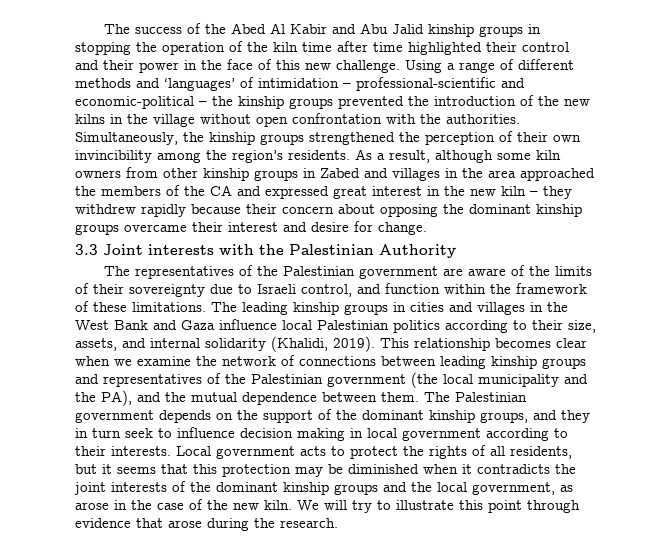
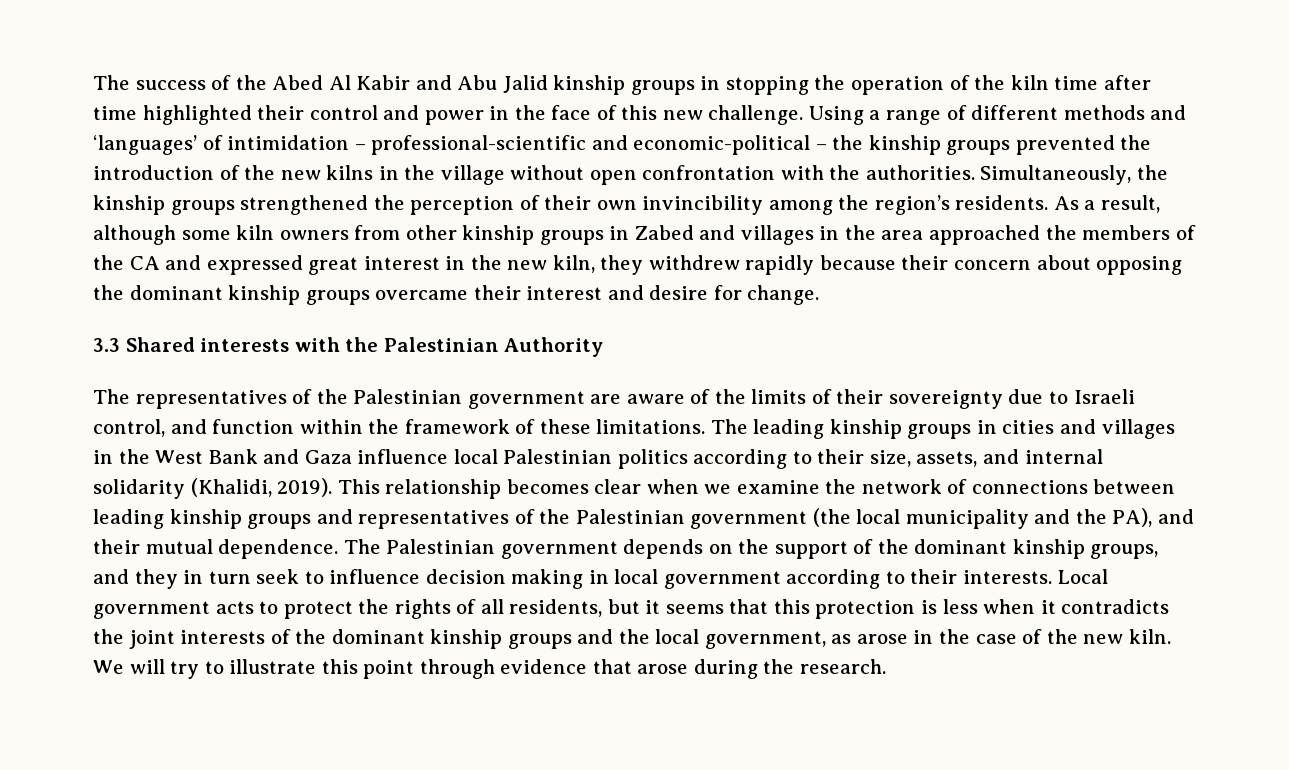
[103,60,134,70] their -> (420, 112) none
[501,186,538,196] kiln – -> [552,255,595,273] kiln,
[103,244,143,255] Joint -> [125,337,195,352] Shared
[165,392,419,405] the mutual dependence between them. -> [93,539,339,559] their mutual dependence.
[295,464,419,477] may be diminished -> [921,599,978,614] is less

